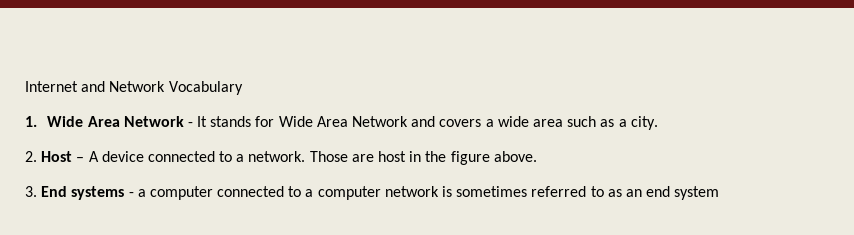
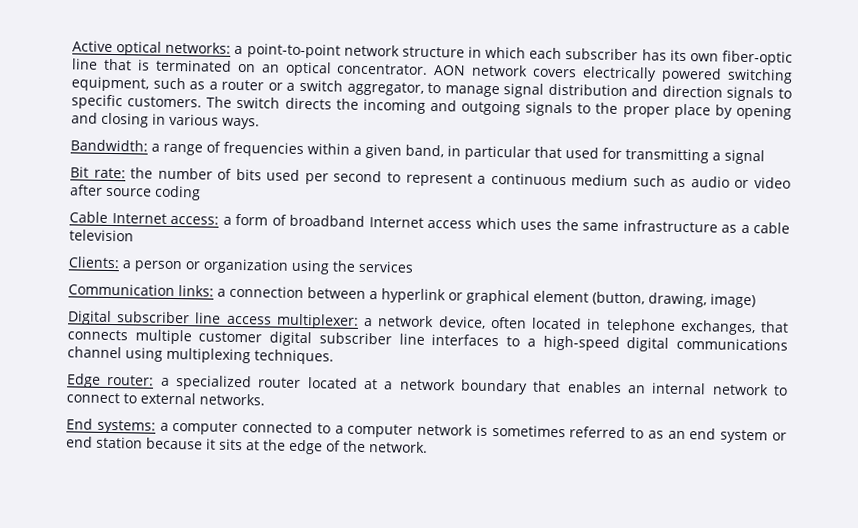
[25,81,243,95] [25,116,658,130] [25,151,537,165] [25,186,134,200] Internet and Network Vocabulary // 1. Wide Area Network - It stands for Wide Area Network and covers a wide area such as a city. // 2. Host – A device connected to a network. Those are host in the figure above. // 3. End systems - -> [72,40,793,66] [72,58,793,84] [71,76,792,102] [71,94,792,120] [71,112,260,130] [70,139,765,165] [70,166,791,189] [70,184,201,201] [69,211,790,234] [69,229,134,242] [68,256,414,275] [68,283,756,309] [68,310,790,336] [67,329,789,352] [67,346,334,365] [67,373,788,396] [66,392,265,406] [66,418,156,434] Active optical networks: a point-to-point network structure in which each subscriber has its own fiber-optic line that is terminated on an optical concentrator. AON network covers electrically powered switching equipment, such as a router or a switch aggregator, to manage signal distribution and direction signals to specific customers. The switch directs the incoming and outgoing signals to the proper place by opening and closing in various ways. // Bandwidth: a range of frequencies within a given band, in particular that used for transmitting a signal // Bit rate: the number of bits used per second to represent a continuous medium such as audio or video after source coding // Cable Internet access: a form of broadband Internet access which uses the same infrastructure as a cable television // Clients: a person or organization using the services // Communication links: a connection between a hyperlink or graphical element (button, drawing, image) // Digital subscriber line access multiplexer: a network device, often located in telephone exchanges, that connects multiple customer digital subscriber line interfaces to a high-speed digital communications channel using multiplexing techniques. // Edge router: a specialized router located at a network boundary that enables an internal network to connect to external networks. // End systems:
(720, 193) none -> [771,432,787,441] [66,436,428,455] or end station because it sits at the edge of the network.

